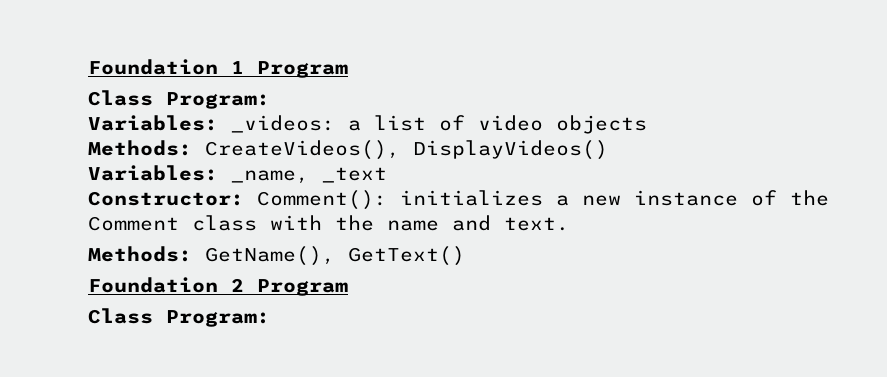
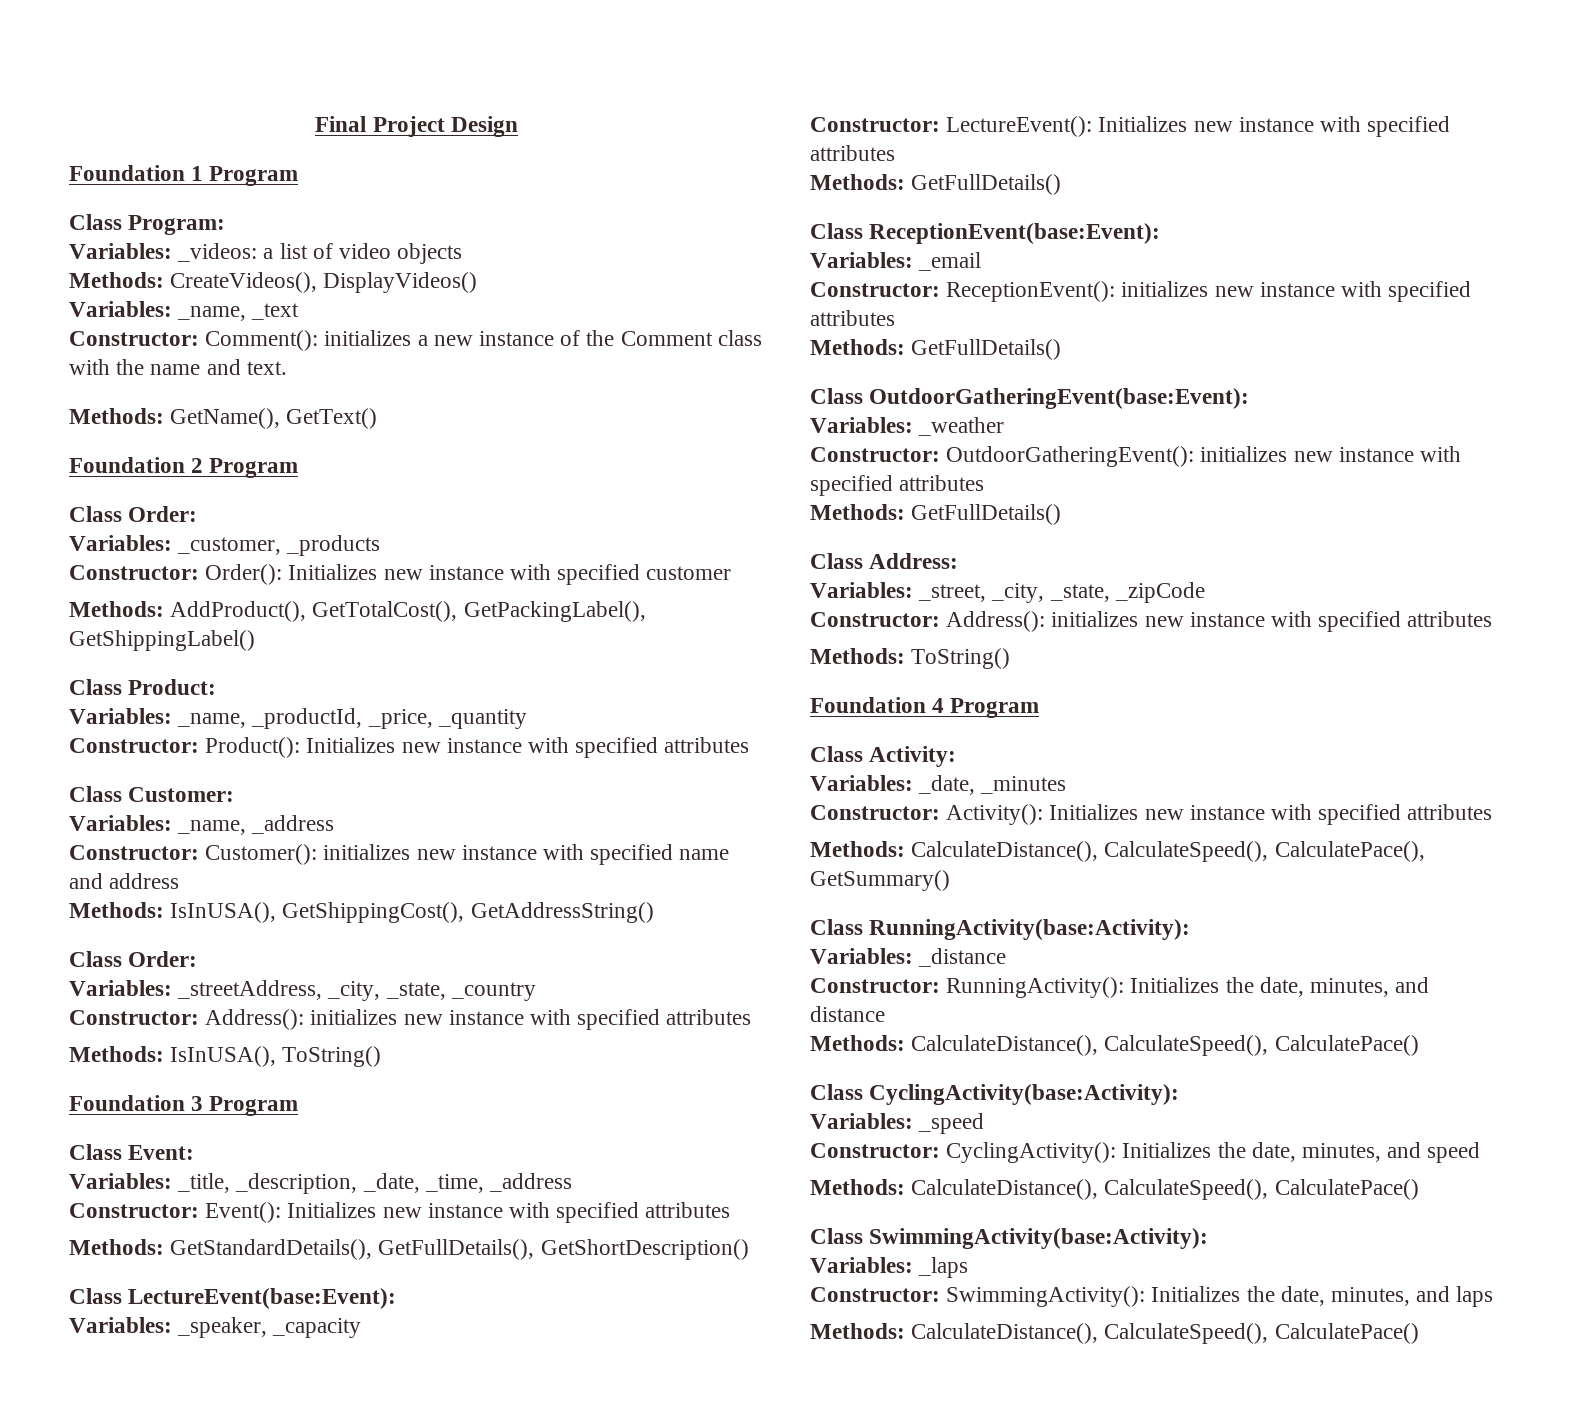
(88, 67) none -> [315,116,518,137] Final Project Design //
[166,310,270,327] Program: -> [128,506,198,522] [69,535,381,556] [69,564,732,585] [69,601,646,622] [69,630,255,651] [69,679,217,695] [69,708,527,729] [69,737,750,758] [69,786,235,802] [69,815,335,835] [69,844,730,865] [69,873,180,889] [69,902,654,923] [69,951,198,967] [69,980,536,1001] [69,1009,752,1030] [69,1046,382,1067] [69,1095,299,1116] [69,1144,195,1160] [69,1173,573,1194] [69,1202,731,1223] [69,1239,749,1260] [69,1288,397,1309] [69,1317,362,1338] [810,116,1451,137] [810,145,895,161] [810,174,1062,195] [810,223,1161,244] [810,252,982,271] [810,281,1472,302] [810,310,895,326] [810,339,1062,360] [810,388,1250,409] [810,417,1005,436] [810,446,1462,467] [810,475,985,496] [810,504,1062,525] [810,553,959,569] [810,582,1205,603] [810,611,1493,632] [810,648,1011,669] [810,697,1040,718] [810,746,957,767] [810,775,1067,795] [810,804,1493,825] [810,841,1425,862] [810,870,950,891] [810,919,1191,940] [810,948,1007,967] [810,977,1430,998] [810,1006,885,1022] [810,1035,1419,1056] [810,1084,1180,1105] [810,1113,985,1134] [810,1142,1481,1163] [810,1179,1419,1200] [810,1228,1209,1249] [810,1257,969,1278] [810,1286,1494,1307] [810,1323,1419,1344] Order: // Variables: _customer, _products // Constructor: Order(): Initializes new instance with specified customer // Methods: AddProduct(), GetTotalCost(), GetPackingLabel(), GetShippingLabel() // Class Product: // Variables: _name, _productId, _price, _quantity // Constructor: Product(): Initializes new instance with specified attributes // Class Customer: // Variables: _name, _address // Constructor: Customer(): initializes new instance with specified name and address // Methods: IsInUSA(), GetShippingCost(), GetAddressString() // Class Order: // Variables: _streetAddress, _city, _state, _country // Constructor: Address(): initializes new instance with specified attributes // Methods: IsInUSA(), ToString() // Foundation 3 Program // Class Event: // Variables: _title, _description, _date, _time, _address // Constructor: Event(): Initializes new instance with specified attributes // Methods: GetStandardDetails(), GetFullDetails(), GetShortDescription() // Class LectureEvent(base:Event): // Variables: _speaker, _capacity // Constructor: LectureEvent(): Initializes new instance with specified attributes // Methods: GetFullDetails() // Class ReceptionEvent(base:Event): // Variables: _email // Constructor: ReceptionEvent(): initializes new instance with specified attributes // Methods: GetFullDetails() // Class OutdoorGatheringEvent(base:Event): // Variables: _weather // Constructor: OutdoorGatheringEvent(): initializes new instance with specified attributes // Methods: GetFullDetails() // Class Address: // Variables: _street, _city, _state, _zipCode // Constructor: Address(): initializes new instance with specified attributes // Methods: ToString() // Foundation 4 Program // Class Activity: // Variables: _date, _minutes // Constructor: Activity(): Initializes new instance with specified attributes // Methods: CalculateDistance(), CalculateSpeed(), CalculatePace(), GetSummary() // Class RunningActivity(base:Activity): // Variables: _distance // Constructor: RunningActivity(): Initializes the date, minutes, and distance // Methods: CalculateDistance(), CalculateSpeed(), CalculatePace() // Class CyclingActivity(base:Activity): // Variables: _speed // Constructor: CyclingActivity(): Initializes the date, minutes, and speed // Methods: CalculateDistance(), CalculateSpeed(), CalculatePace() // Class SwimmingActivity(base:Activity): // Variables: _laps // Constructor: SwimmingActivity(): Initializes the date, minutes, and laps // Methods: CalculateDistance(), CalculateSpeed(), CalculatePace()

